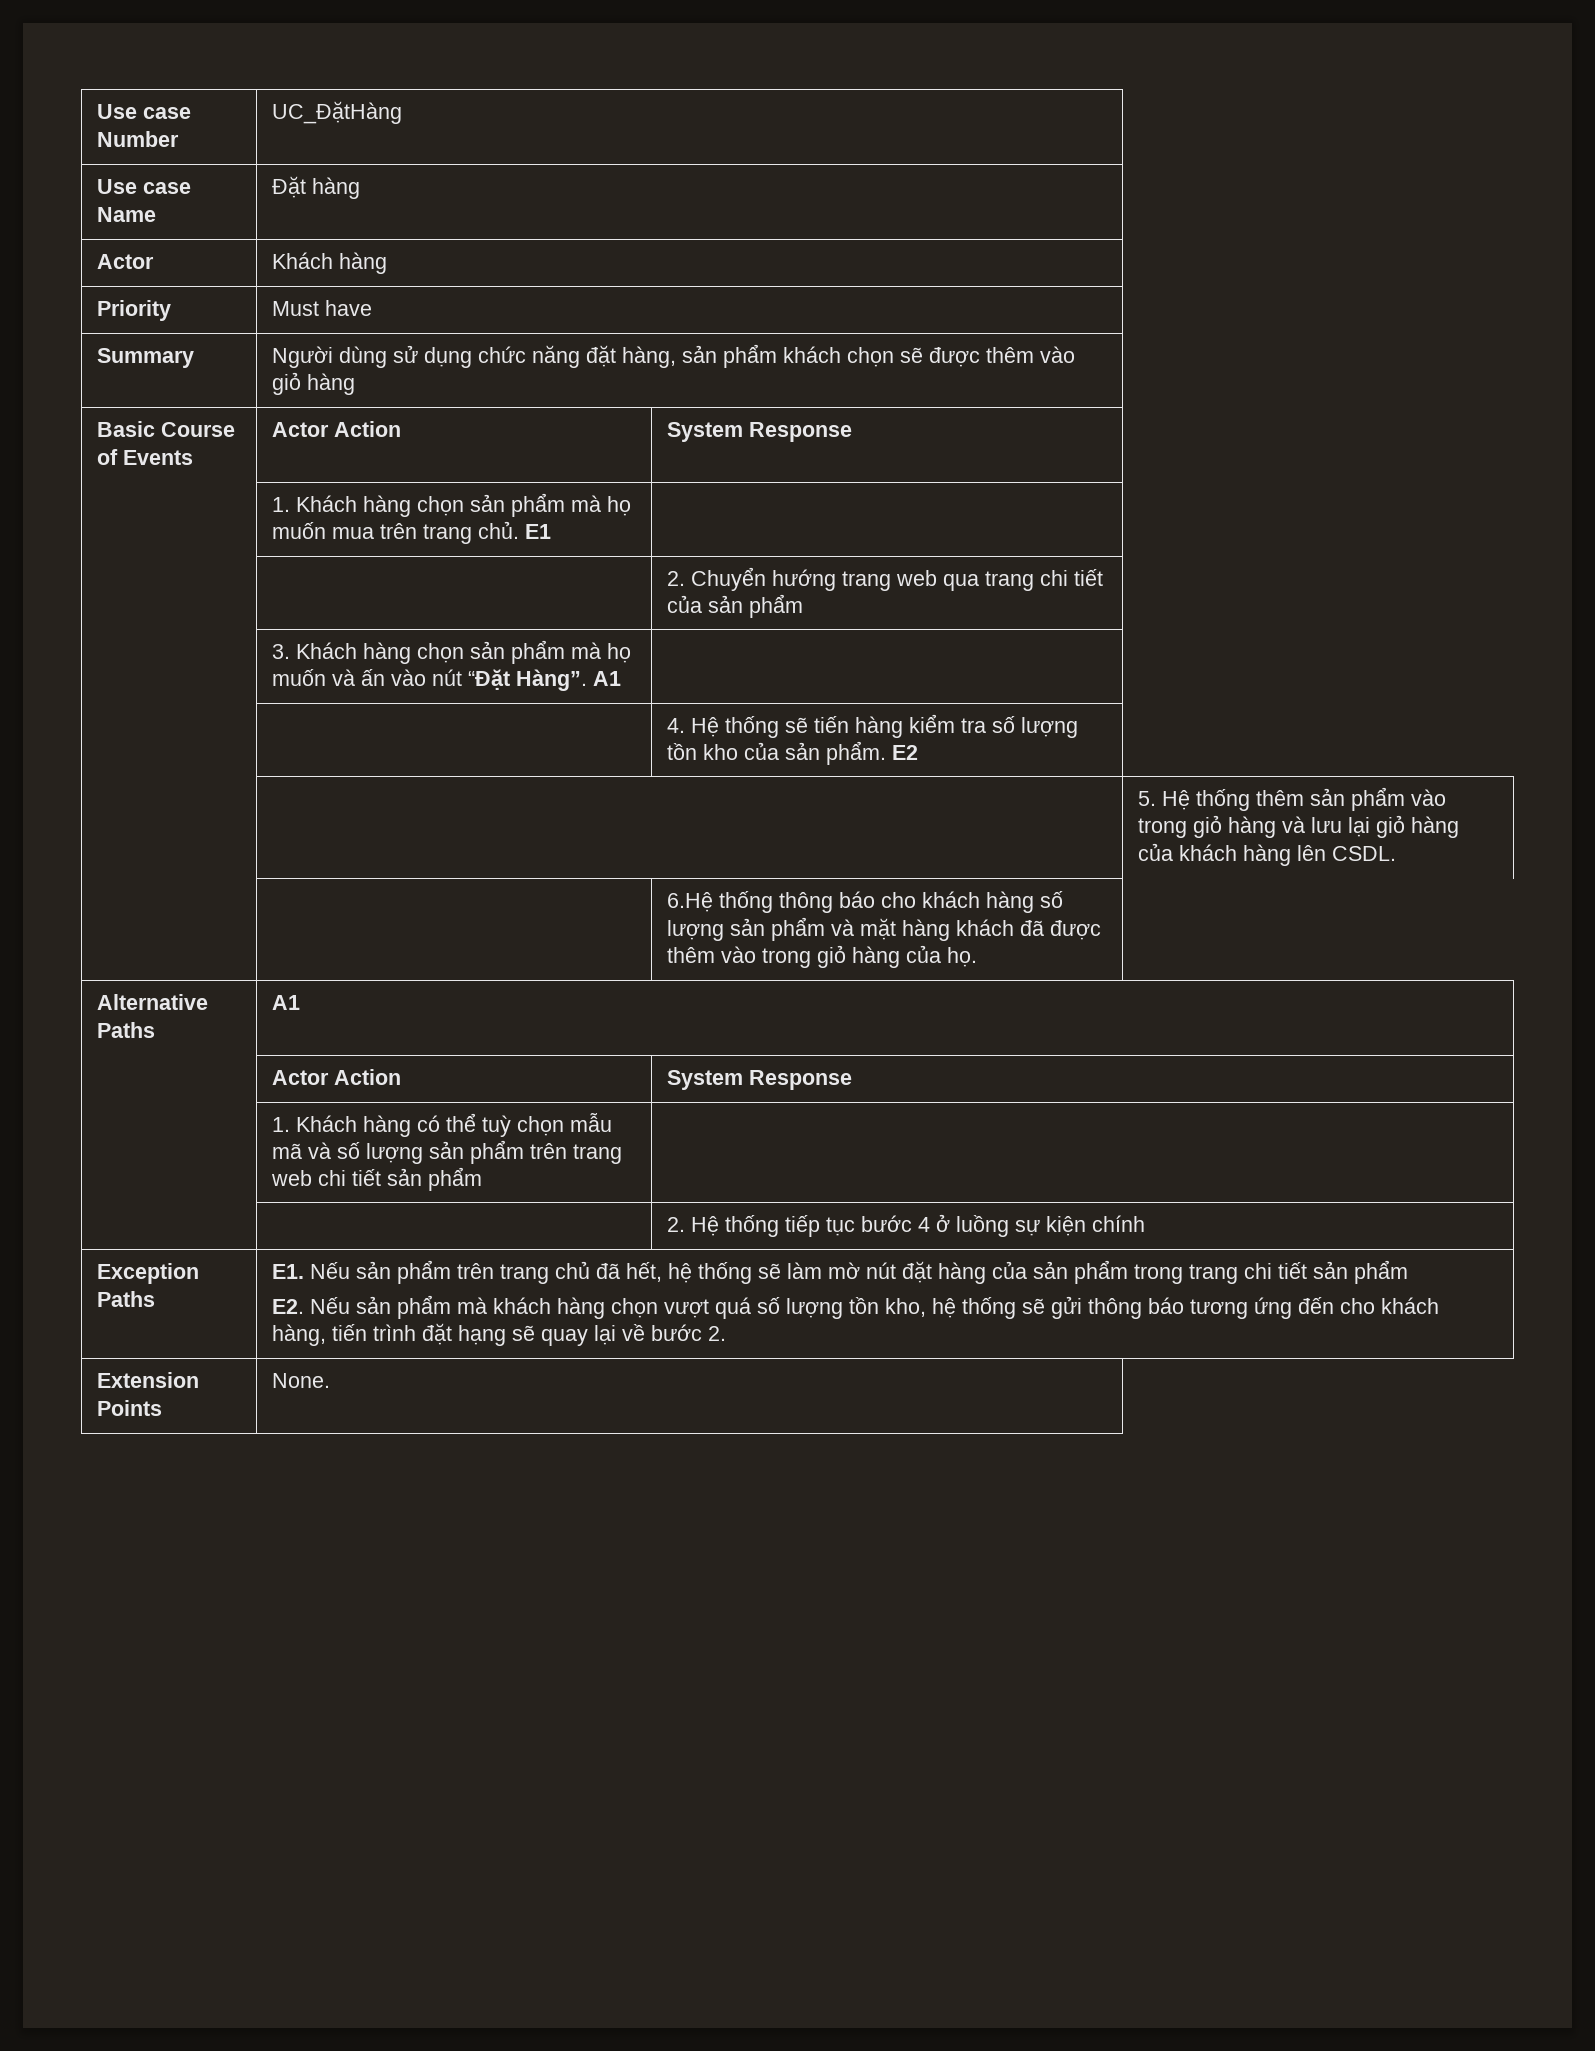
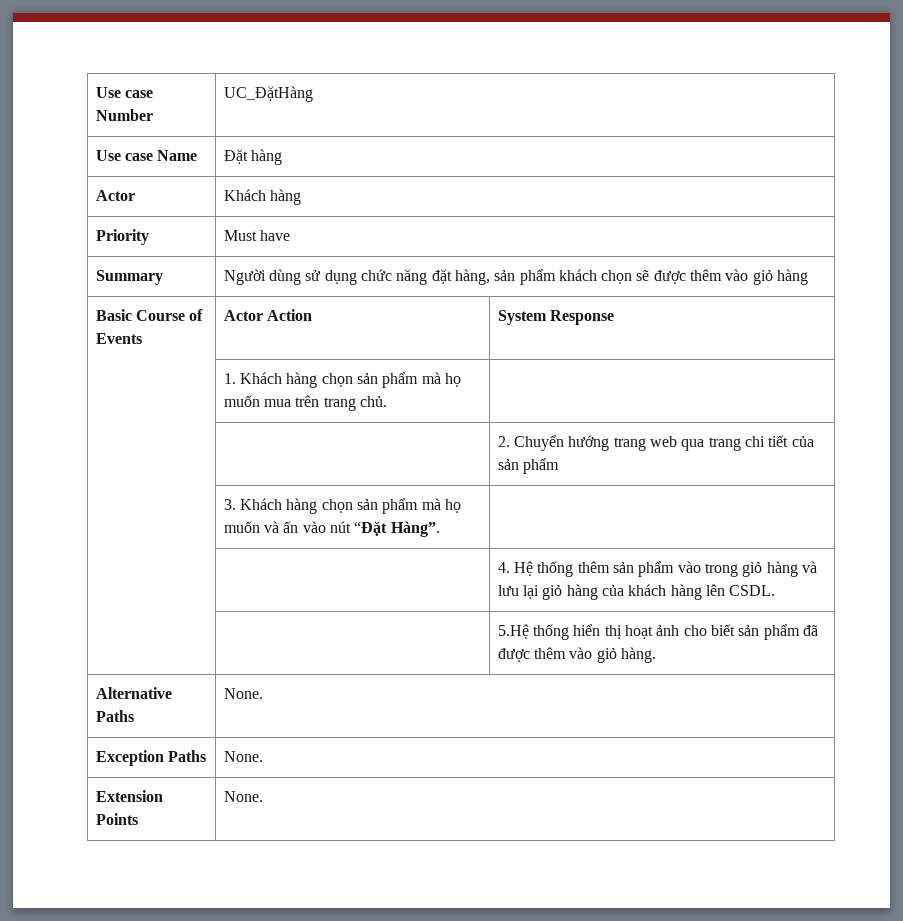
[524,524,551,539] E1 -> (387, 401) none
[592,671,621,686] A1 -> (440, 529) none
[784,714,1078,738] [666,741,918,765] [1137,789,1250,811] sẽ tiến hàng kiểm tra số lượng tồn kho của sản phẩm. E2 // | | 5. Hệ thống -> (574, 569) none
[666,891,1063,913] [666,917,1101,941] [666,945,977,968] [96,994,208,1010] [96,1022,155,1038] [271,995,300,1010] [271,1069,401,1085] [666,1070,852,1090] [271,1113,612,1137] [271,1140,622,1164] [270,1167,482,1191] [666,1214,1145,1237] [96,1263,199,1284] [96,1291,155,1307] [271,1260,1408,1284] [271,1295,1439,1319] [271,1323,726,1346] 6.Hệ thống thông báo cho khách hàng số lượng sản phẩm và mặt hàng khách đã được thêm vào trong giỏ hàng của họ. // Alternative Paths | A1 // | Actor Action | System Response // | 1. Khách hàng có thể tuỳ chọn mẫu mã và số lượng sản phẩm trên trang web chi tiết sản phẩm | // | | 2. Hệ thống tiếp tục bước 4 ở luồng sự kiện chính // Exception Paths | E1. Nếu sản phẩm trên trang chủ đã hết, hệ thống sẽ làm mờ nút đặt hàng của sản phẩm trong trang chi tiết sản phẩm // E2. Nếu sản phẩm mà khách hàng chọn vượt quá số lượng tồn kho, hệ thống sẽ gửi thông báo tương ứng đến cho khách hàng, tiến trình đặt hạng sẽ quay lại về bước 2. -> [497,624,818,640] [497,647,656,663] [95,687,172,699] [95,710,134,722] [223,688,263,699] [95,750,206,766] [223,751,263,762] 5.Hệ thống hiển thị hoạt ảnh cho biết sản phẩm đã được thêm vào giỏ hàng. // Alternative Paths | None. // Exception Paths | None.

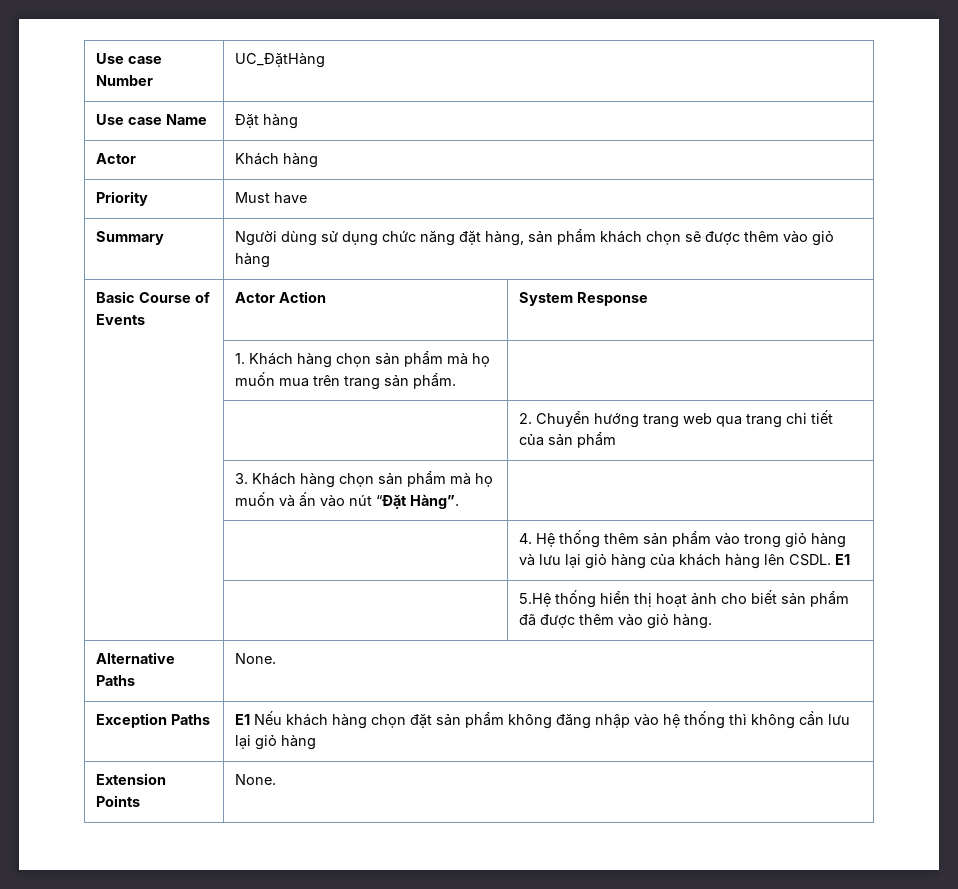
[359,396,387,407] chủ. -> [384,373,457,389] sản phẩm.
(776, 590) none -> [835,554,851,565] E1
[223,751,263,762] None. -> [235,711,851,729] [235,734,317,750] E1 Nếu khách hàng chọn đặt sản phẩm không đăng nhập vào hệ thống thì không cần lưu lại giỏ hàng

